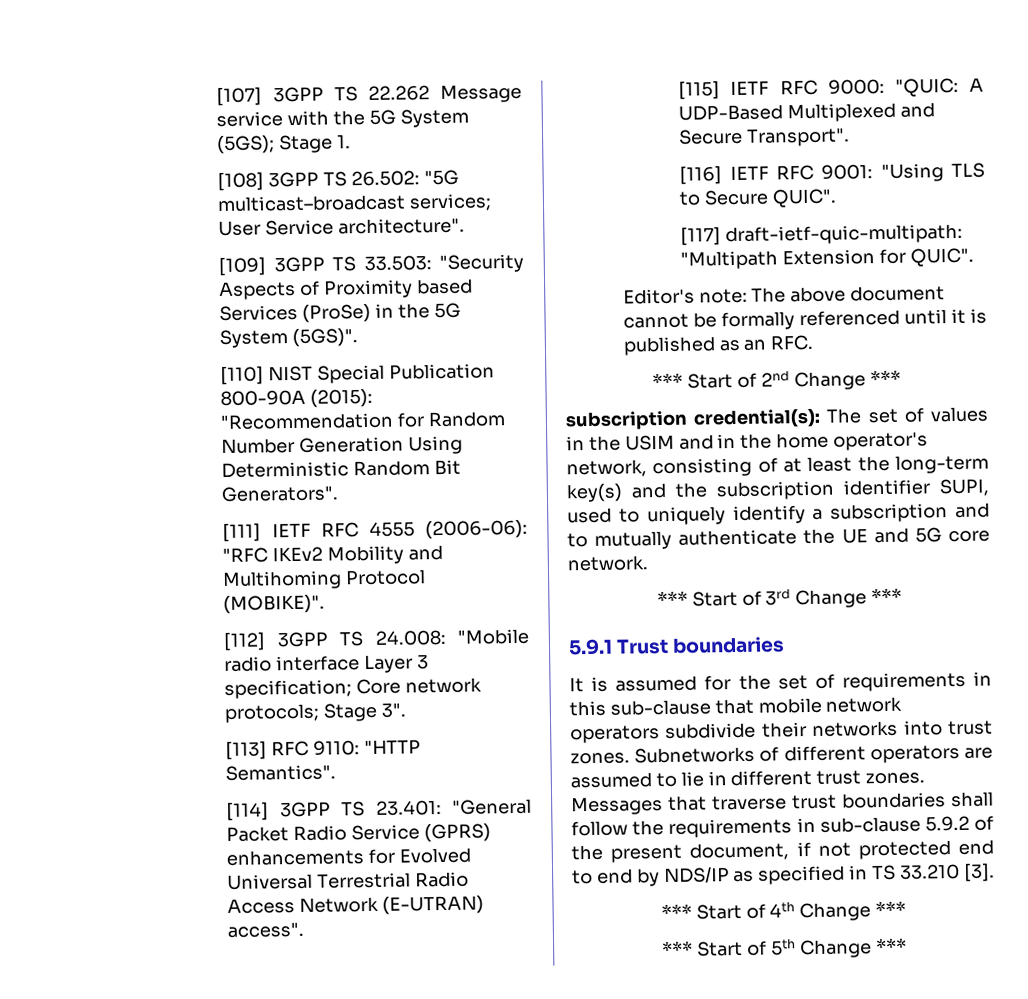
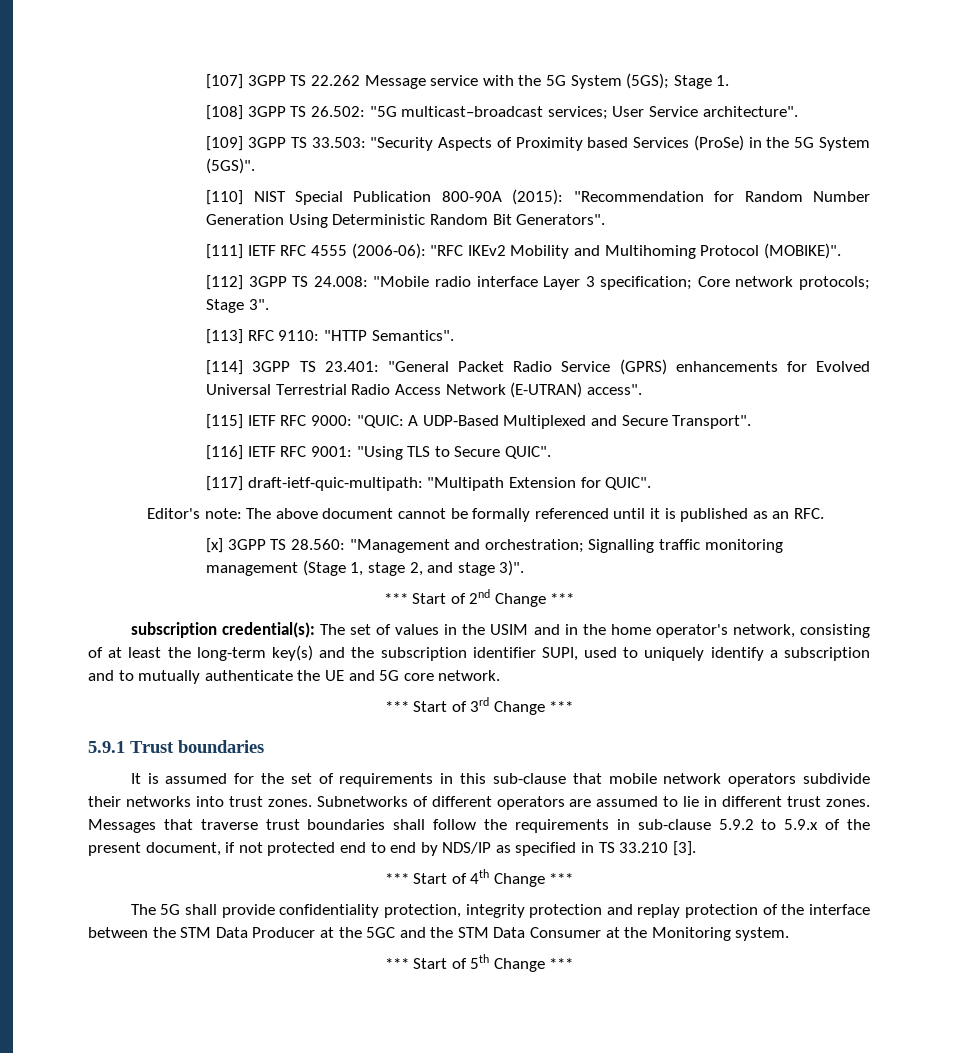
(814, 342) none -> [206,538,783,553] [206,560,525,576] // [x] 3GPP TS 28.560: "Management and orchestration; Signalling traffic monitoring management (Stage 1, stage 2, and stage 3)".
(970, 823) none -> [761,819,819,830] to 5.9.x
(907, 908) none -> [130,904,871,918] [88,927,790,941] // The 5G shall provide confidentiality protection, integrity protection and replay protection of the interface between the STM Data Producer at the 5GC and the STM Data Consumer at the Monitoring system.

